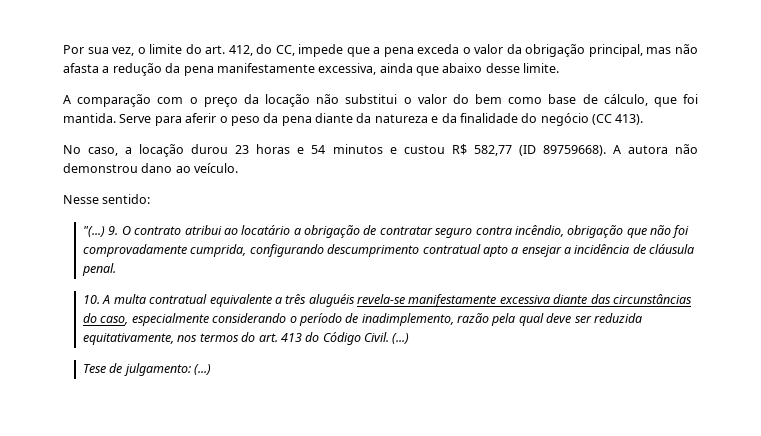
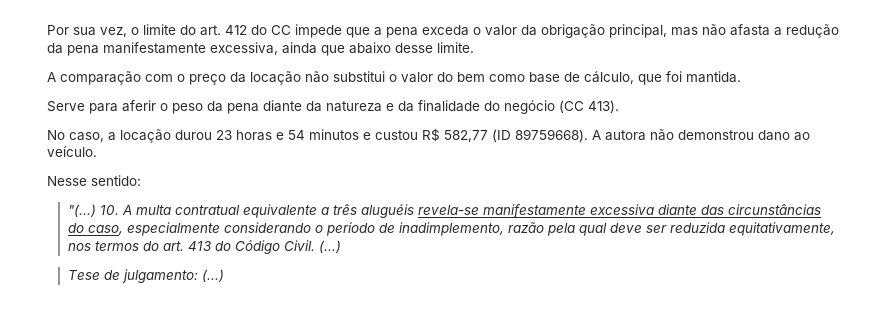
[228,44,295,56] 412, do CC, -> [225,25,291,35] 412 do CC
(116, 118) none -> (741, 77) //
[108,225,690,238] [83,244,695,257] [82,263,117,276] 9. O contrato atribui ao locatário a obrigação de contratar seguro contra incêndio, obrigação que não foi comprovadamente cumprida, configurando descumprimento contratual apto a ensejar a incidência de cláusula penal. // -> (96, 210) none

